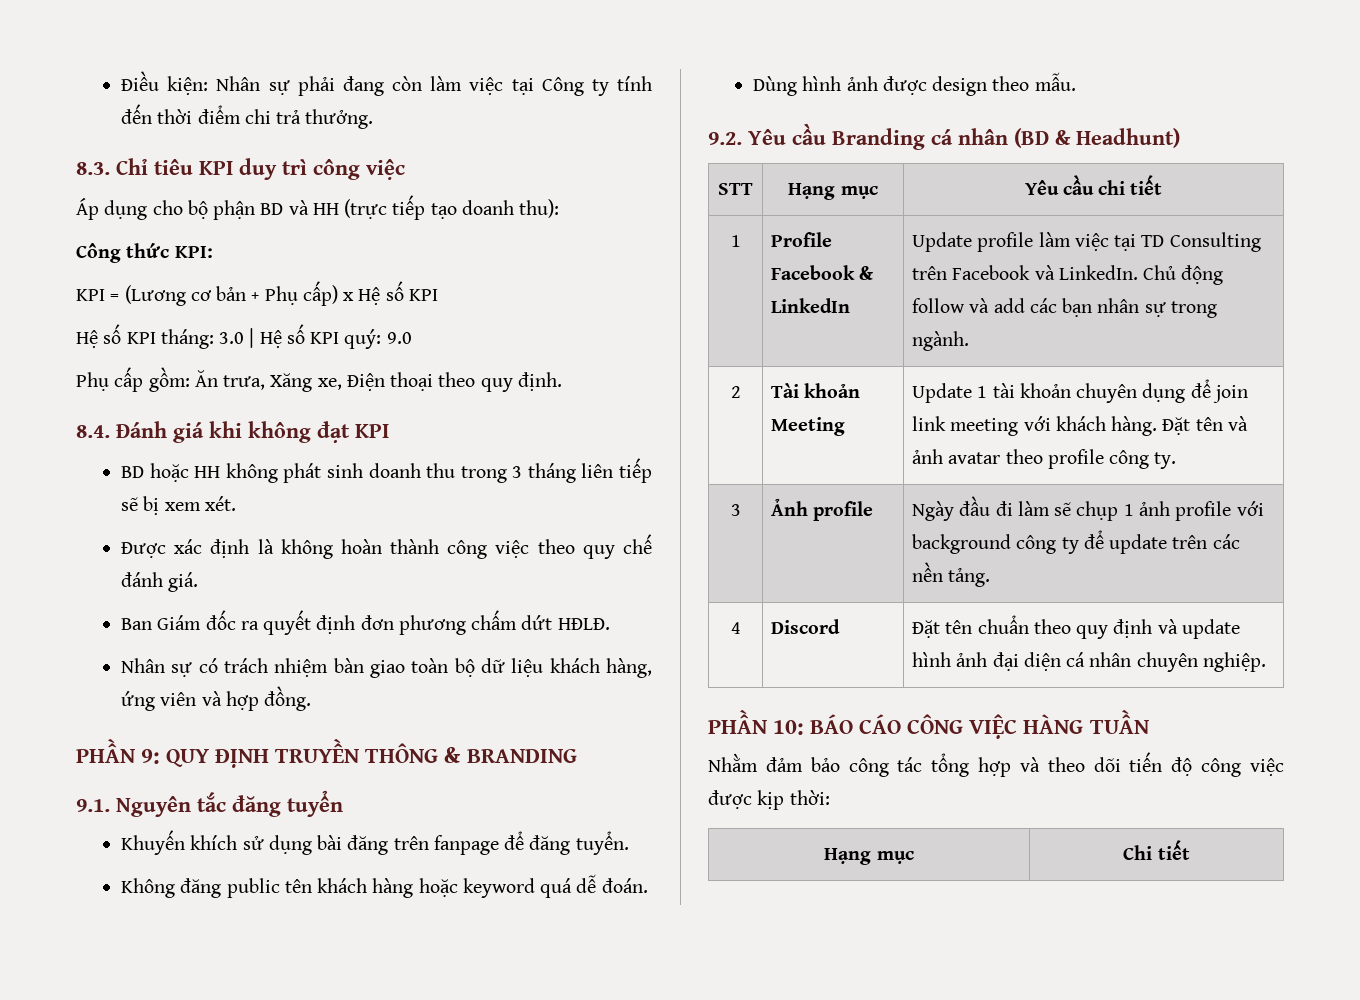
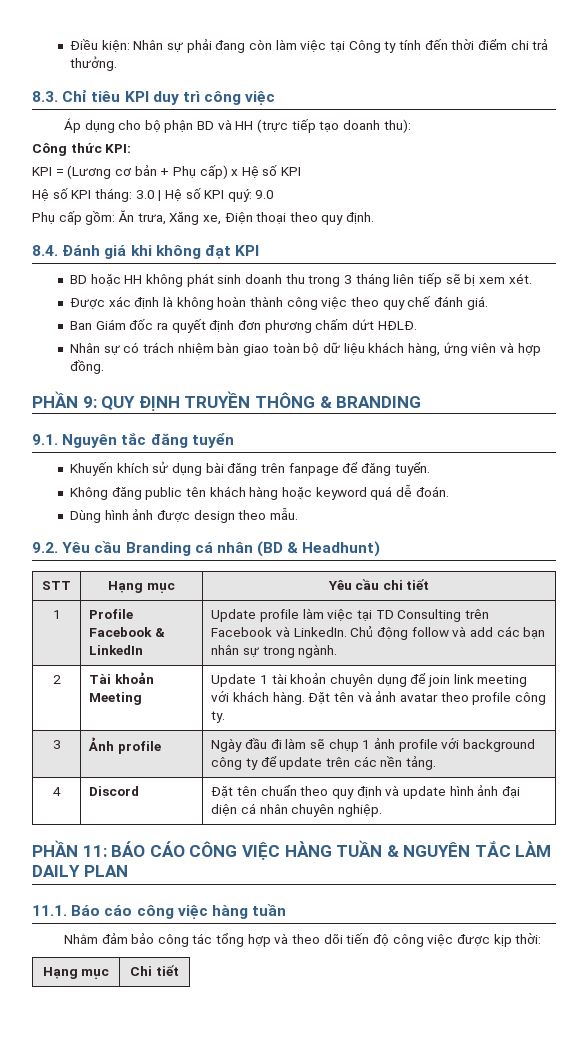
[773,720,805,735] 10: -> [82,845,107,857] 11:
(1149, 721) none -> [386,841,552,857] [32,865,128,877] [32,904,287,919] & NGUYÊN TẮC LÀM DAILY PLAN // 11.1. Báo cáo công việc hàng tuần

